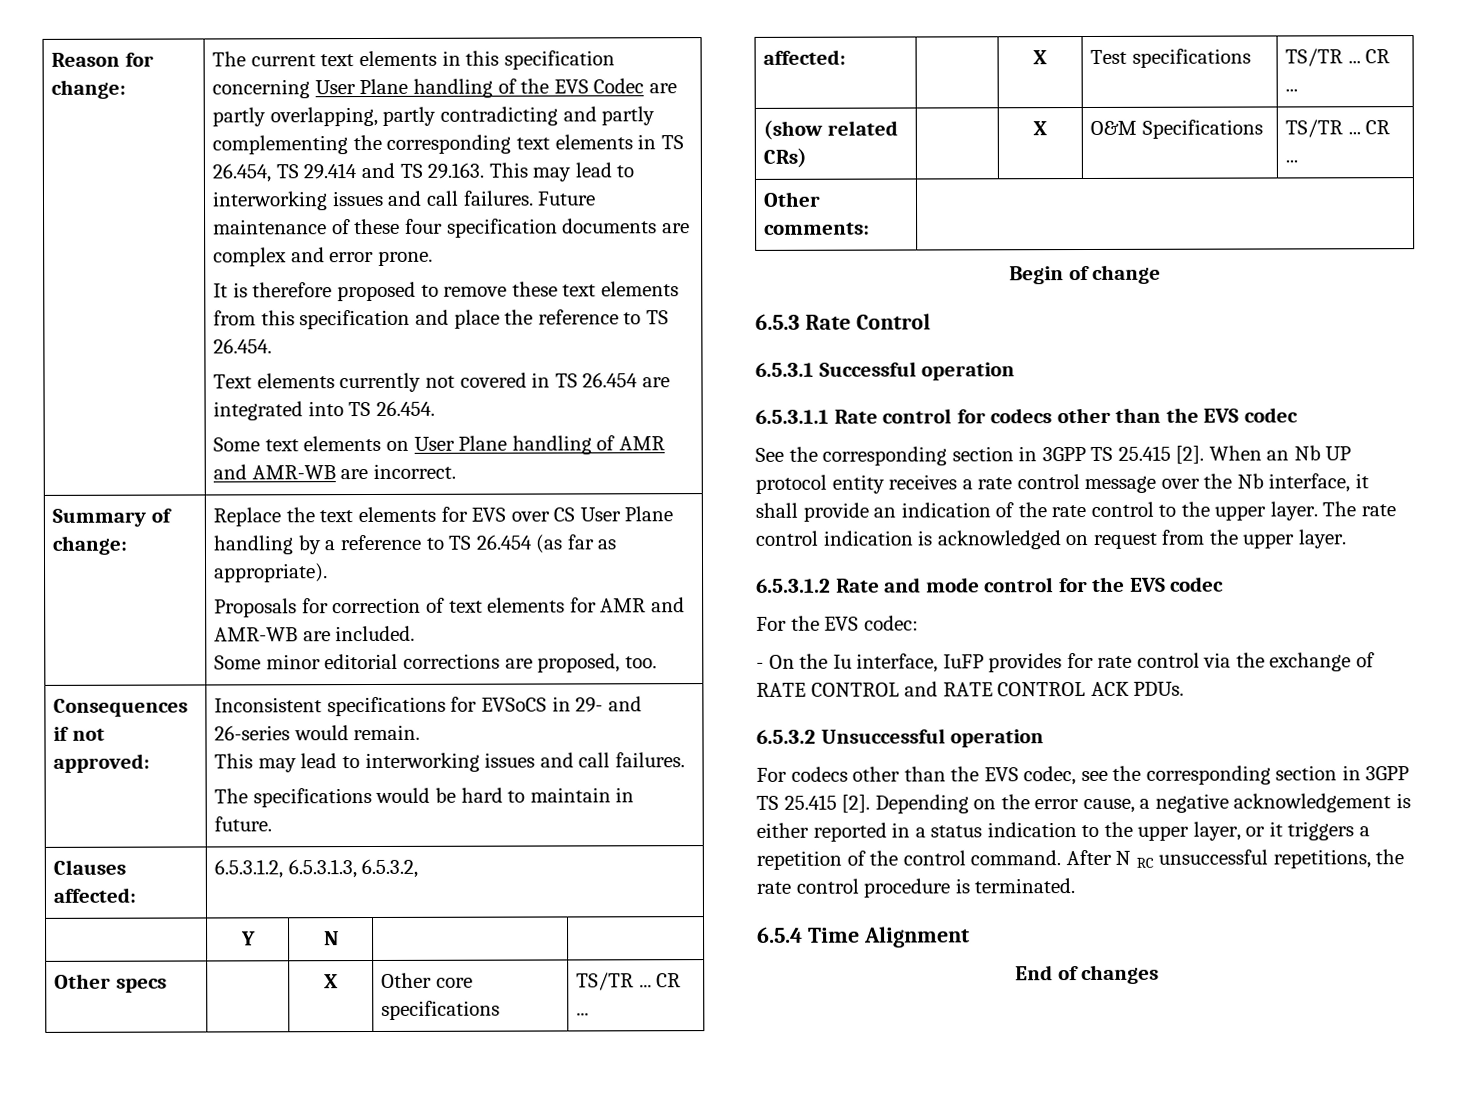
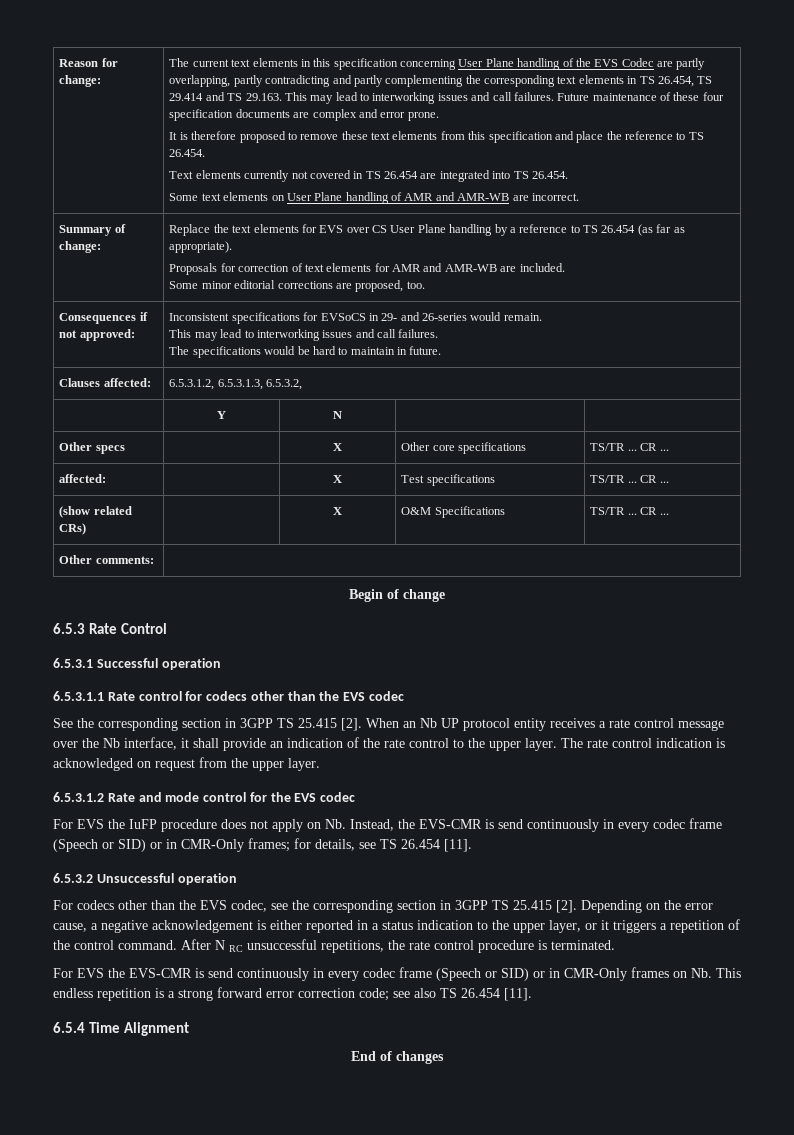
[790,615,919,631] [756,652,1375,673] [756,681,1185,697] the EVS codec: // - On the Iu interface, IuFP provides for rate control via the exchange of RATE CONTROL and RATE CONTROL ACK PDUs. -> [77,818,722,832] [53,838,472,852] EVS the IuFP procedure does not apply on Nb. Instead, the EVS-CMR is send continuously in every codec frame (Speech or SID) or in CMR-Only frames; for details, see TS 26.454 [11].
(1076, 886) none -> [53,967,741,981] [53,987,532,1001] // For EVS the EVS-CMR is send continuously in every codec frame (Speech or SID) or in CMR-Only frames on Nb. This endless repetition is a strong forward error correction code; see also TS 26.454 [11].

